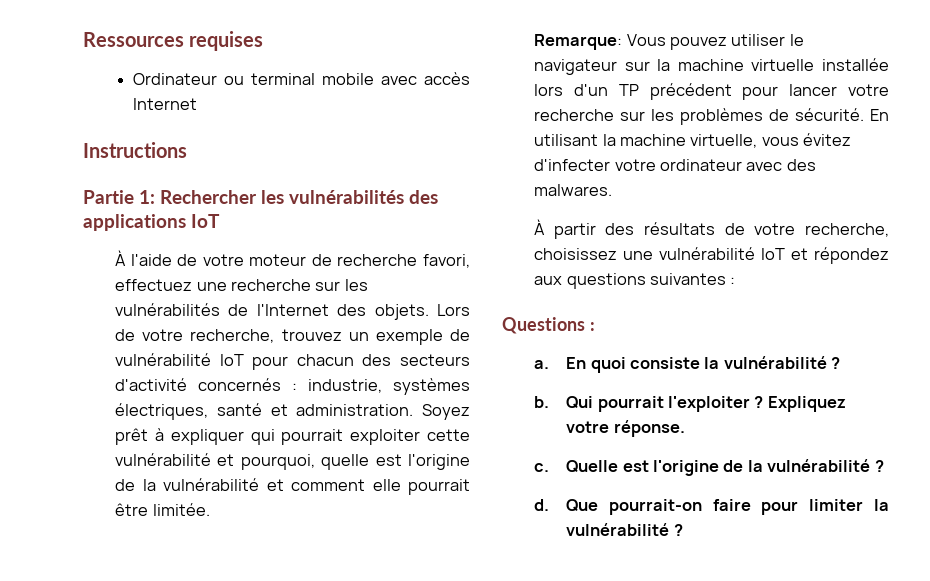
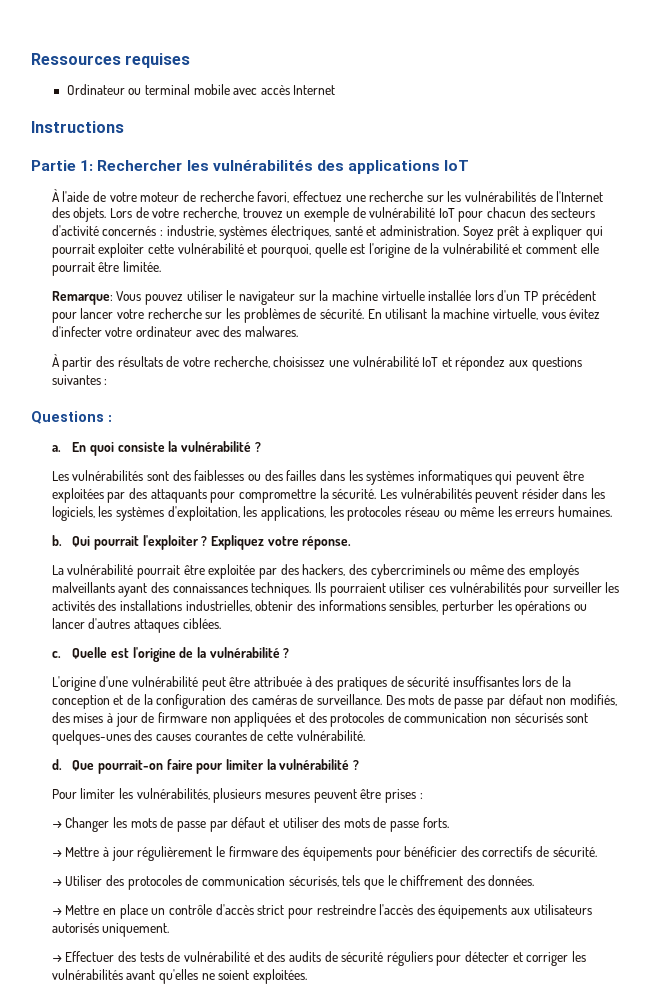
(841, 363) none -> [51,470,584,485] [51,488,606,503] [51,506,613,521] // Les vulnérabilités sont des faiblesses ou des failles dans les systèmes informatiques qui peuvent être exploitées par des attaquants pour compromettre la sécurité. Les vulnérabilités peuvent résider dans les logiciels, les systèmes d'exploitation, les applications, les protocoles réseau ou même les erreurs humaines.
(685, 428) none -> [51,564,580,579] [51,582,620,597] [51,600,587,615] [51,618,221,633] // La vulnérabilité pourrait être exploitée par des hackers, des cybercriminels ou même des employés malveillants ayant des connaissances techniques. Ils pourraient utiliser ces vulnérabilités pour surveiller les activités des installations industrielles, obtenir des informations sensibles, perturber les opérations ou lancer d'autres attaques ciblées.
(884, 466) none -> [51,676,571,691] [51,694,618,709] [51,712,589,727] [51,730,365,745] // L'origine d'une vulnérabilité peut être attribuée à des pratiques de sécurité insuffisantes lors de la conception et de la configuration des caméras de surveillance. Des mots de passe par défaut non modifiés, des mises à jour de firmware non appliquées et des protocoles de communication non sécurisés sont quelques-unes des causes courantes de cette vulnérabilité.
(683, 530) none -> [51,788,423,803] [51,817,449,832] [51,846,597,861] [51,875,535,890] [51,904,592,919] [51,923,170,937] [51,951,587,966] [51,969,307,984] // Pour limiter les vulnérabilités, plusieurs mesures peuvent être prises : // → Changer les mots de passe par défaut et utiliser des mots de passe forts. // → Mettre à jour régulièrement le firmware des équipements pour bénéficier des correctifs de sécurité. // → Utiliser des protocoles de communication sécurisés, tels que le chiffrement des données. // → Mettre en place un contrôle d'accès strict pour restreindre l'accès des équipements aux utilisateurs autorisés uniquement. // → Effectuer des tests de vulnérabilité et des audits de sécurité réguliers pour détecter et corriger les vulnérabilités avant qu'elles ne soient exploitées.

